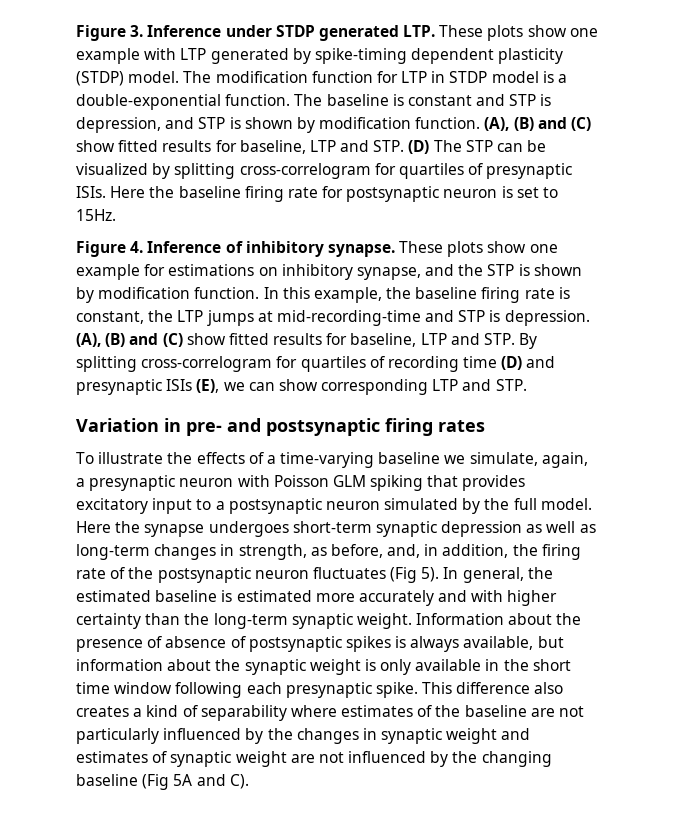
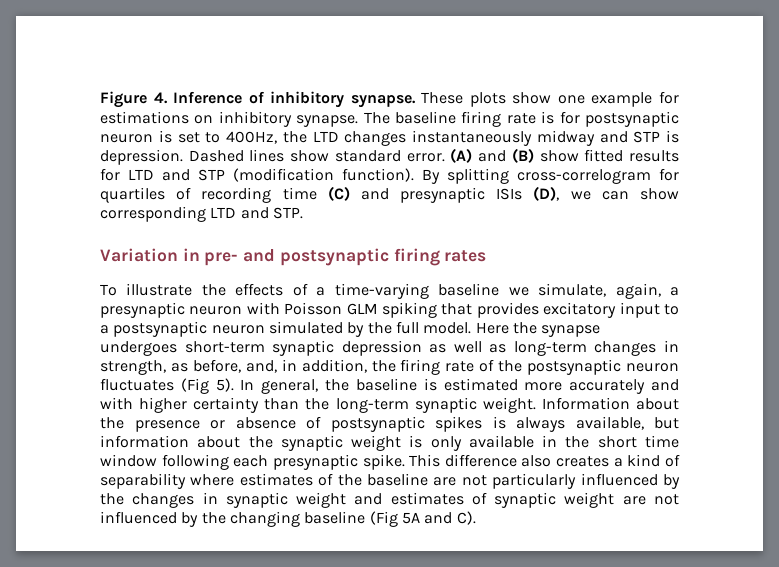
[76,25,598,41] [76,48,564,64] [76,71,568,86] [76,94,552,110] [76,117,592,133] [76,140,547,154] [76,163,573,179] [76,186,559,202] [76,209,116,221] [76,241,126,257] Figure 3. Inference under STDP generated LTP. These plots show one example with LTP generated by spike-timing dependent plasticity (STDP) model. The modification function for LTP in STDP model is a double-exponential function. The baseline is constant and STP is depression, and STP is shown by modification function. (A), (B) and (C) show fitted results for baseline, LTP and STP. (D) The STP can be visualized by splitting cross-correlogram for quartiles of presynaptic ISIs. Here the baseline firing rate for postsynaptic neuron is set to 15Hz. // Figure -> [100,91,147,108] Figure
[356,264,582,280] [76,287,570,303] [76,310,590,326] [76,333,516,347] synapse, and the STP is shown by modification function. In this example, the baseline firing rate is constant, the LTP jumps at mid-recording-time and STP is depression. (A), (B) and (C) show fitted results for baseline, LTP and STP. -> [296,111,680,127] [100,130,679,146] [100,148,680,165] [100,168,414,182] synapse. The baseline firing rate is for postsynaptic neuron is set to 400Hz, the LTD changes instantaneously midway and STP is depression. Dashed lines show standard error. (A) and (B) show fitted results for LTD and STP (modification function).
[501,356,523,370] (D) -> [327,186,350,201] (C)
[196,379,220,393] (E), -> [533,186,560,201] (D),
[432,379,459,391] LTP -> [210,207,237,218] LTD
[76,590,151,602] estimated -> (350, 385) none
[147,636,163,648] of -> [210,420,225,429] or

